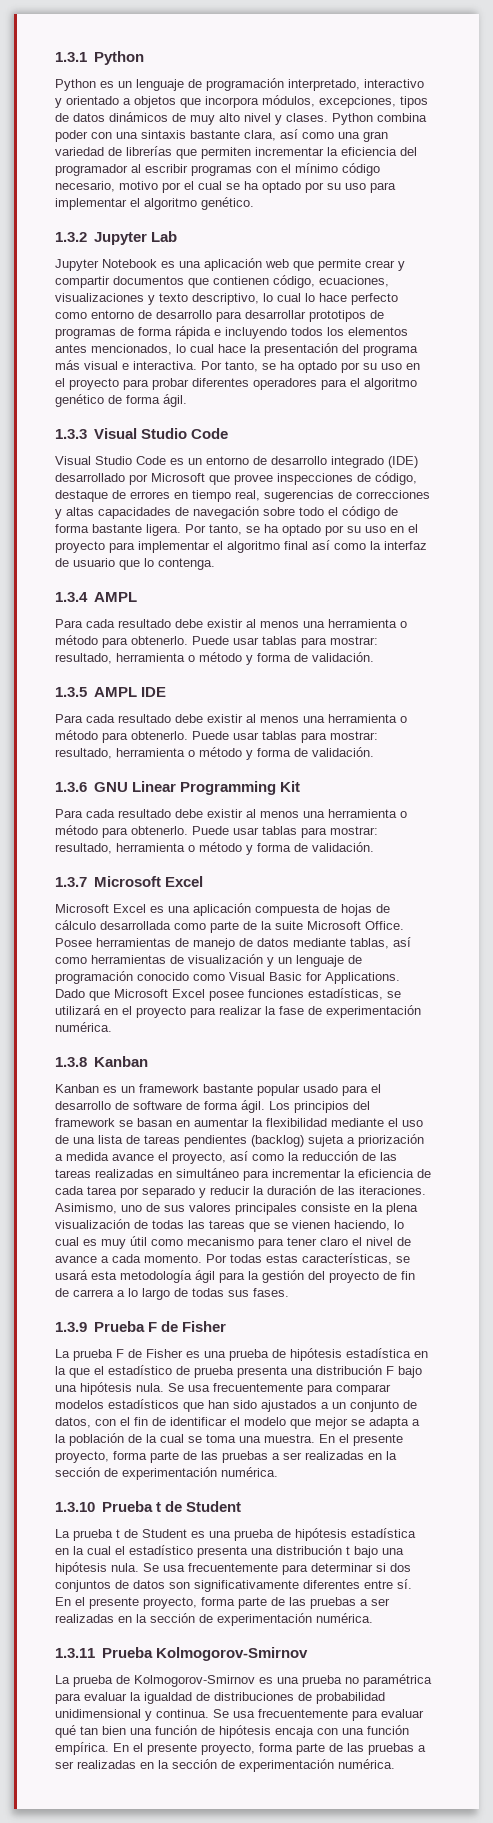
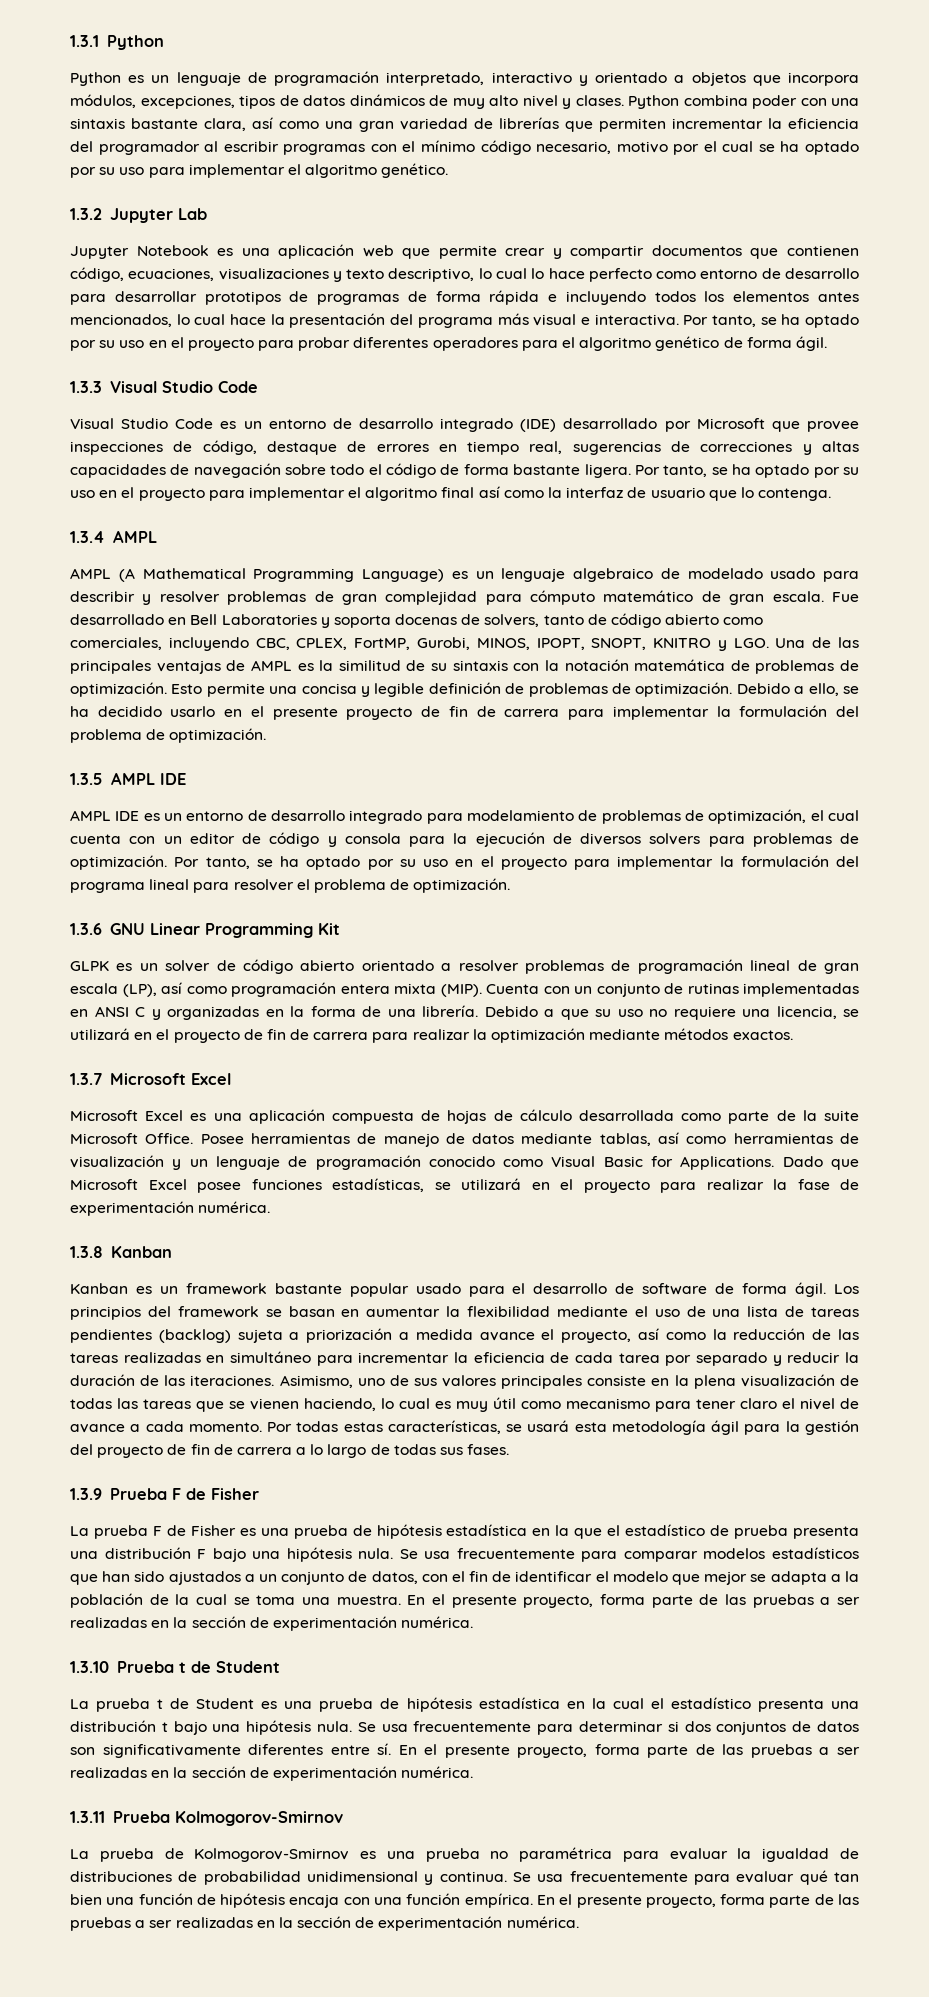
[55,619,407,628] [55,635,378,648] [55,652,374,665] [55,687,166,697] [55,714,407,723] [55,730,378,743] [55,747,374,760] Para cada resultado debe existir al menos una herramienta o método para obtenerlo. Puede usar tablas para mostrar: resultado, herramienta o método y forma de validación. // 1.3.5 AMPL IDE // Para cada resultado debe existir al menos una herramienta o método para obtenerlo. Puede usar tablas para mostrar: resultado, herramienta o método y forma de validación. -> [70,568,859,582] [70,590,859,605] [70,613,764,628] [70,637,860,651] [70,659,859,674] [70,682,859,697] [70,705,860,720] [70,728,267,743] [70,772,186,785] [70,809,860,824] [70,832,859,847] [70,855,859,870] [70,878,511,893] AMPL (A Mathematical Programming Language) es un lenguaje algebraico de modelado usado para describir y resolver problemas de gran complejidad para cómputo matemático de gran escala. Fue desarrollado en Bell Laboratories y soporta docenas de solvers, tanto de código abierto como comerciales, incluyendo CBC, CPLEX, FortMP, Gurobi, MINOS, IPOPT, SNOPT, KNITRO y LGO. Una de las principales ventajas de AMPL es la similitud de su sintaxis con la notación matemática de problemas de optimización. Esto permite una concisa y legible definición de problemas de optimización. Debido a ello, se ha decidido usarlo en el presente proyecto de fin de carrera para implementar la formulación del problema de optimización. // 1.3.5 AMPL IDE // AMPL IDE es un entorno de desarrollo integrado para modelamiento de problemas de optimización, el cual cuenta con un editor de código y consola para la ejecución de diversos solvers para problemas de optimización. Por tanto, se ha optado por su uso en el proyecto para implementar la formulación del programa lineal para resolver el problema de optimización.
[55,809,407,818] [55,825,378,838] [55,842,374,855] Para cada resultado debe existir al menos una herramienta o método para obtenerlo. Puede usar tablas para mostrar: resultado, herramienta o método y forma de validación. -> [70,959,859,974] [70,982,859,997] [70,1005,859,1020] [70,1028,793,1043] GLPK es un solver de código abierto orientado a resolver problemas de programación lineal de gran escala (LP), así como programación entera mixta (MIP). Cuenta con un conjunto de rutinas implementadas en ANSI C y organizadas en la forma de una librería. Debido a que su uso no requiere una licencia, se utilizará en el proyecto de fin de carrera para realizar la optimización mediante métodos exactos.

